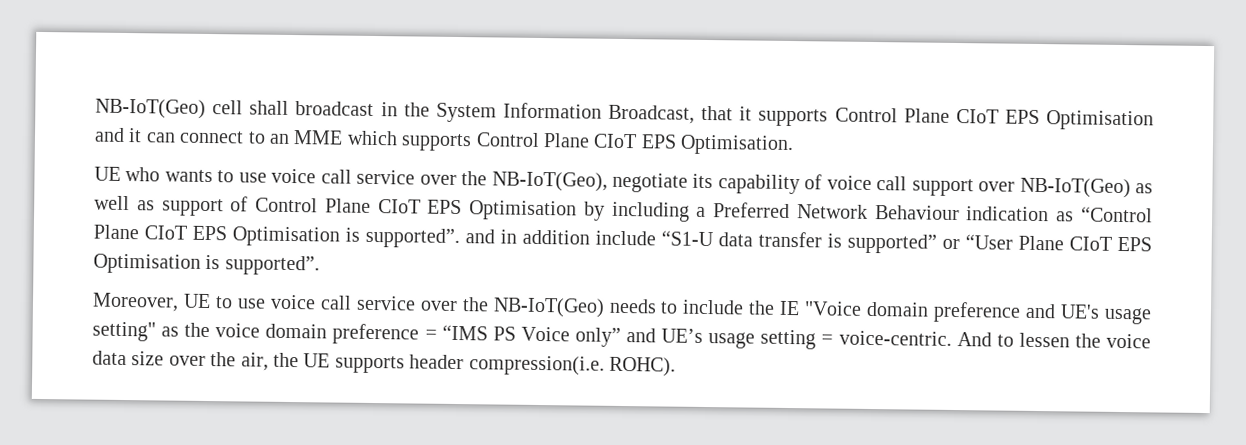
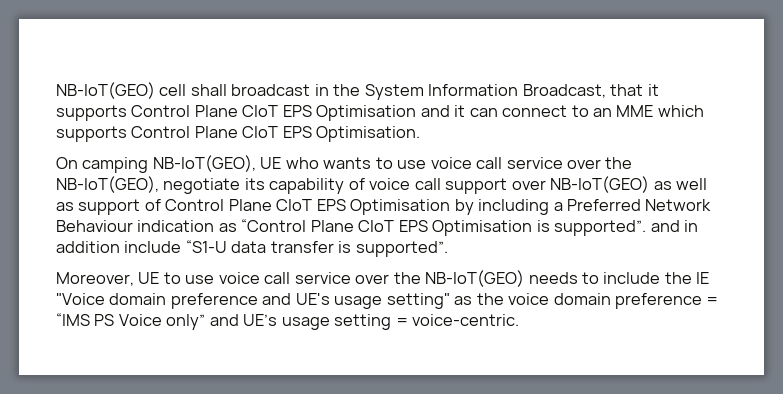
[95,98,206,119] NB-IoT(Geo) -> [56,82,155,99] NB-IoT(GEO)
(795, 145) none -> [56,155,256,173] On camping NB-IoT(GEO),
[491,171,608,192] NB-IoT(Geo), -> [56,176,159,193] NB-IoT(GEO),
[1019,177,1131,199] NB-IoT(Geo) -> [550,176,650,193] NB-IoT(GEO)
[847,233,1152,254] [93,253,221,274] supported” or “User Plane CIoT EPS Optimisation is -> (352, 247) none
[492,297,605,318] NB-IoT(Geo) -> [425,270,525,287] NB-IoT(GEO)
[956,332,1151,349] [92,350,676,377] And to lessen the voice data size over the air, the UE supports header compression(i.e. ROHC). -> (520, 320) none

